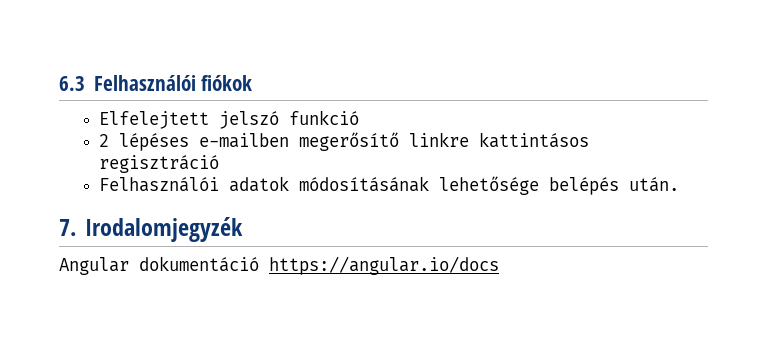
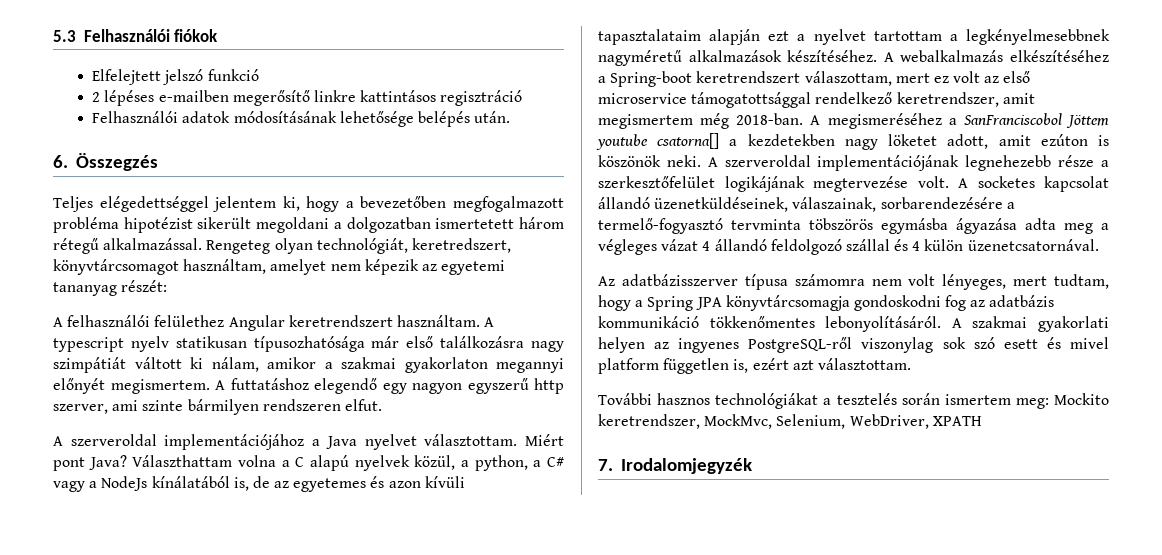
[59,76,85,91] 6.3 -> [53,30,76,42] 5.3
[59,217,243,242] [59,256,499,275] 7. Irodalomjegyzék // Angular dokumentáció https://angular.io/docs -> [53,153,158,171] [53,196,564,212] [53,217,564,233] [53,238,511,254] [53,259,506,275] [53,280,168,296] [53,315,495,331] [53,336,564,352] [53,357,564,373] [53,378,564,394] [53,399,382,415] [53,434,564,450] [53,455,564,471] [53,476,465,492] [598,29,1110,45] [598,50,1109,66] [598,71,1031,87] [598,92,1035,108] [598,113,1109,129] [596,133,1109,150] [598,155,1109,171] [598,176,1109,192] [598,197,1015,212] [598,218,1109,234] [598,239,1099,255] [598,274,1109,290] [598,295,1055,311] [598,316,1109,332] [598,337,1109,353] [598,358,911,374] [598,393,1109,409] [598,414,982,429] [598,458,752,474] 6. Összegzés // Teljes elégedettséggel jelentem ki, hogy a bevezetőben megfogalmazott probléma hipotézist sikerült megoldani a dolgozatban ismertetett három rétegű alkalmazással. Rengeteg olyan technológiát, keretredszert, könyvtárcsomagot használtam, amelyet nem képezik az egyetemi tananyag részét: // A felhasználói felülethez Angular keretrendszert használtam. A typescript nyelv statikusan típusozhatósága már első találkozásra nagy szimpátiát váltott ki nálam, amikor a szakmai gyakorlaton megannyi előnyét megismertem. A futtatáshoz elegendő egy nagyon egyszerű http szerver, ami szinte bármilyen rendszeren elfut. // A szerveroldal implementációjához a Java nyelvet választottam. Miért pont Java? Választhattam volna a C alapú nyelvek közül, a python, a C# vagy a NodeJs kínálatából is, de az egyetemes és azon kívüli tapasztalataim alapján ezt a nyelvet tartottam a legkényelmesebbnek nagyméretű alkalmazások készítéséhez. A webalkalmazás elkészítéséhez a Spring-boot keretrendszert válaszottam, mert ez volt az első microservice támogatottsággal rendelkező keretrendszer, amit megismertem még 2018-ban. A megismeréséhez a SanFranciscobol Jöttem youtube csatorna[] a kezdetekben nagy löketet adott, amit ezúton is köszönök neki. A szerveroldal implementációjának legnehezebb része a szerkesztőfelület logikájának megtervezése volt. A socketes kapcsolat állandó üzenetküldéseinek, válaszainak, sorbarendezésére a termelő-fogyasztó tervminta töbszörös egymásba ágyazása adta meg a végleges vázat 4 állandó feldolgozó szállal és 4 külön üzenetcsatornával. // Az adatbázisszerver típusa számomra nem volt lényeges, mert tudtam, hogy a Spring JPA könyvtárcsomagja gondoskodni fog az adatbázis kommunikáció tökkenőmentes lebonyolításáról. A szakmai gyakorlati helyen az ingyenes PostgreSQL-ről viszonylag sok szó esett és mivel platform független is, ezért azt választottam. // További hasznos technológiákat a tesztelés során ismertem meg: Mockito keretrendszer, MockMvc, Selenium, WebDriver, XPATH // 7. Irodalomjegyzék

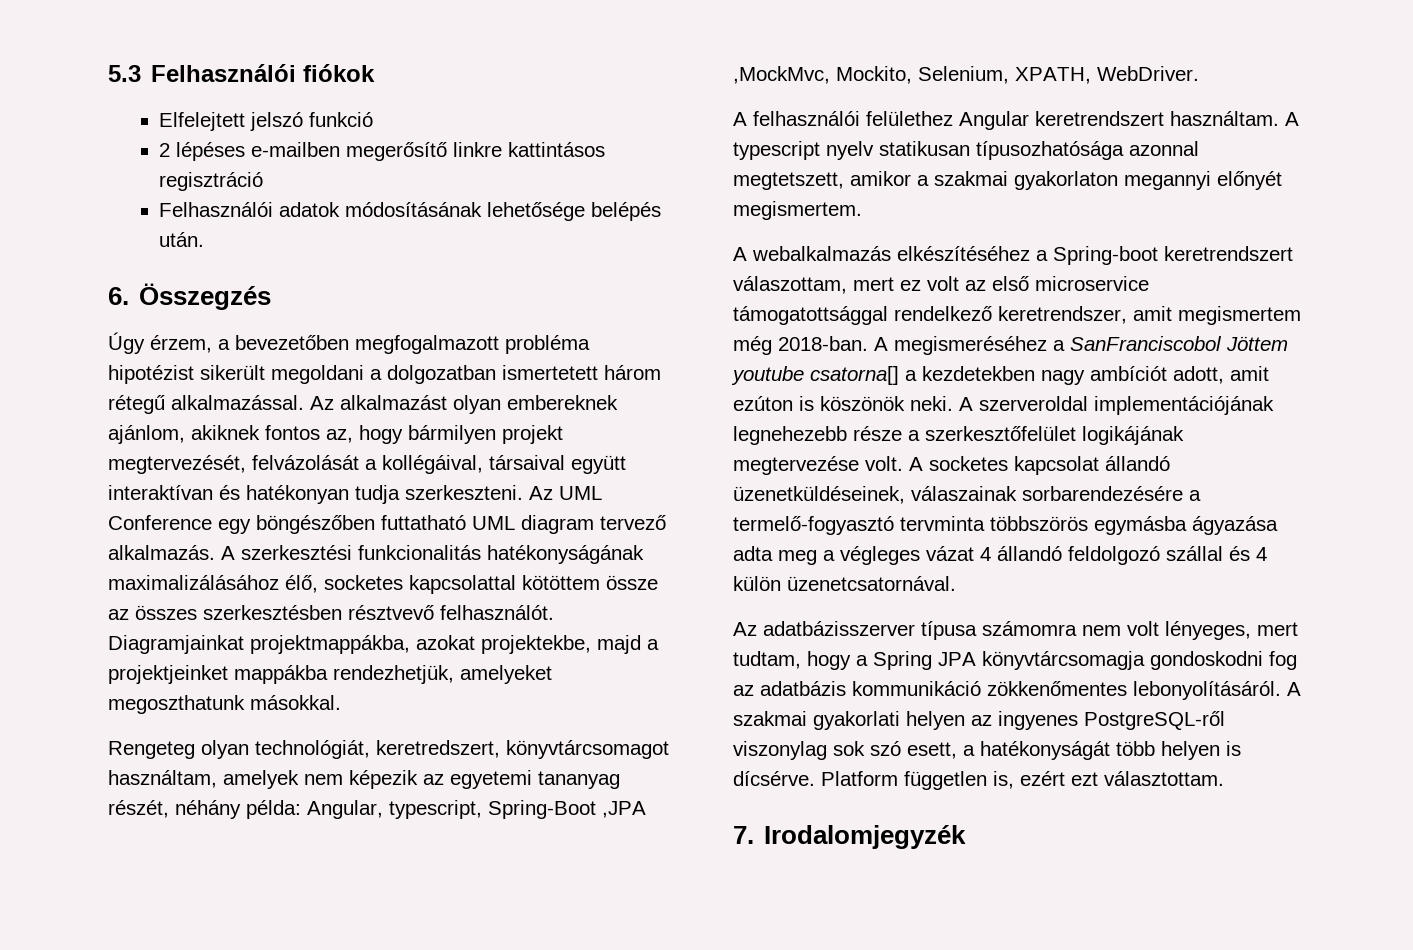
[53,196,340,212] Teljes elégedettséggel jelentem ki, hogy -> [108,332,212,354] Úgy érzem,
(203, 244) none -> [310,395,618,414] [108,425,563,444] [108,455,626,474] [108,485,602,504] [108,515,666,534] [108,545,644,564] [108,575,658,594] [108,605,554,620] [108,635,659,654] [108,665,552,684] [108,695,341,714] Az alkalmazást olyan embereknek ajánlom, akiknek fontos az, hogy bármilyen projekt megtervezését, felvázolását a kollégáival, társaival együtt interaktívan és hatékonyan tudja szerkeszteni. Az UML Conference egy böngészőben futtatható UML diagram tervező alkalmazás. A szerkesztési funkcionalitás hatékonyságának maximalizálásához élő, socketes kapcsolattal kötöttem össze az összes szerkesztésben résztvevő felhasználót. Diagramjainkat projektmappákba, azokat projektekbe, majd a projektjeinket mappákba rendezhetjük, amelyeket megoszthatunk másokkal. //
[270,259,327,275] amelyet -> [223,770,299,789] amelyek
[121,280,168,292] részét: -> [108,800,646,819] [733,66,1199,84] részét, néhány példa: Angular, typescript, Spring-Boot ,JPA ,MockMvc, Mockito, Selenium, XPATH, WebDriver.
[371,336,564,352] [53,357,259,373] már első találkozásra nagy szimpátiát váltott ki nálam, -> [1129,141,1199,156] [733,172,844,190] azonnal megtetszett,
[215,378,564,394] [53,399,382,415] [53,434,564,450] [53,455,564,471] [53,476,465,492] [598,29,1110,45] [598,50,878,66] A futtatáshoz elegendő egy nagyon egyszerű http szerver, ami szinte bármilyen rendszeren elfut. // A szerveroldal implementációjához a Java nyelvet választottam. Miért pont Java? Választhattam volna a C alapú nyelvek közül, a python, a C# vagy a NodeJs kínálatából is, de az egyetemes és azon kívüli tapasztalataim alapján ezt a nyelvet tartottam a legkényelmesebbnek nagyméretű alkalmazások készítéséhez. -> (862, 210) //
[888,134,938,146] löketet -> [1090,366,1167,381] ambíciót
[792,197,877,212] válaszainak, -> [911,486,1017,501] válaszainak
[809,218,873,230] töbszörös -> [990,516,1088,531] többszörös
[709,316,815,328] tökkenőmentes -> [987,681,1127,696] zökkenőmentes
[1003,337,1109,349] [598,358,659,374] esett és mivel platform -> [907,741,1241,760] [733,771,898,786] esett, a hatékonyságát több helyen is dícsérve. Platform
[792,358,911,370] [598,393,1109,409] [598,414,982,429] azt választottam. // További hasznos technológiákat a tesztelés során ismertem meg: Mockito keretrendszer, MockMvc, Selenium, WebDriver, XPATH -> [1071,771,1224,786] ezt választottam.

